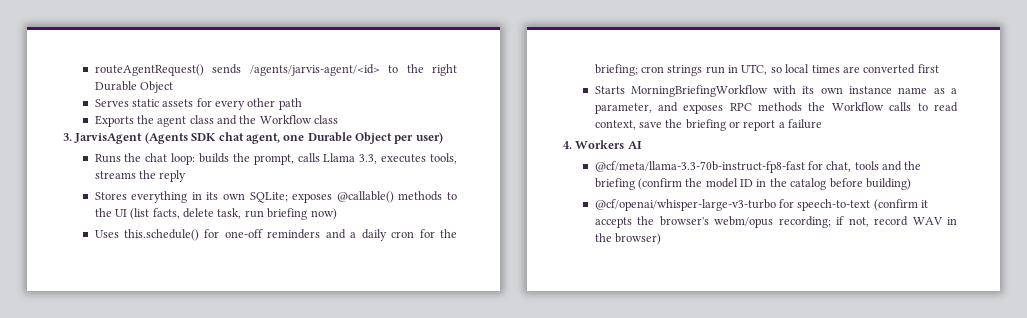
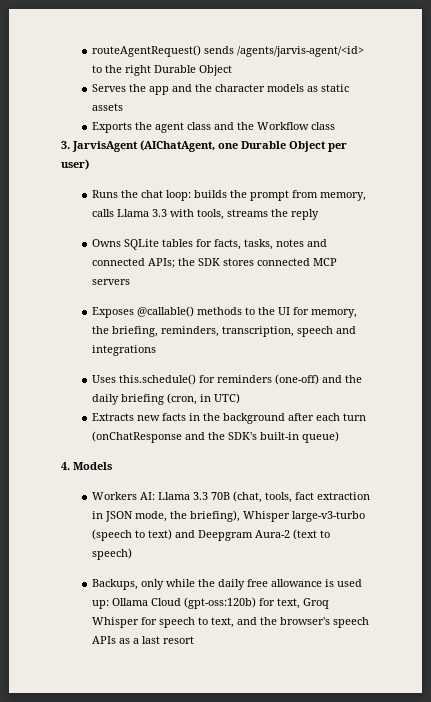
[131,98,302,110] static assets for every other path -> [128,84,349,95] [91,103,123,111] the app and the character models as static assets
[144,132,280,144] (Agents SDK chat agent, -> [140,140,215,152] (AIChatAgent,
[253,153,458,165] [94,170,187,182] [94,191,333,203] prompt, calls Llama 3.3, executes tools, streams the reply // Stores everything in its own SQLite; exposes -> [249,190,366,201] [91,209,319,220] [91,239,327,250] [91,258,337,268] [91,279,130,285] [91,307,134,318] prompt from memory, calls Llama 3.3 with tools, streams the reply // Owns SQLite tables for facts, tasks, notes and connected APIs; the SDK stores connected MCP servers // Exposes
[130,208,337,220] [94,229,457,241] [594,64,939,76] [594,85,957,97] [594,102,958,114] [594,119,823,131] [563,140,642,149] [594,161,922,173] [594,178,911,190] [594,199,929,211] [594,216,958,228] [594,233,661,245] (list facts, delete task, run briefing now) // Uses this.schedule() for one-off reminders and a daily cron for the briefing; cron strings run in UTC, so local times are converted first // Starts MorningBriefingWorkflow with its own instance name as a parameter, and exposes RPC methods the Workflow calls to read context, save the briefing or report a failure // 4. Workers AI // @cf/meta/llama-3.3-70b-instruct-fp8-fast for chat, tools and the briefing (confirm the model ID in the catalog before building) // @cf/openai/whisper-large-v3-turbo for speech-to-text (confirm it accepts the browser's webm/opus recording; if not, record WAV in the browser) -> [292,307,357,318] [91,326,356,337] [91,345,156,356] [91,374,362,385] [91,393,240,405] [91,413,366,424] [91,431,339,443] [61,462,112,470] [91,491,370,503] [91,510,365,522] [91,529,330,541] [91,548,132,560] [91,579,362,590] [91,597,329,609] [91,617,369,628] [91,636,194,644] for memory, the briefing, reminders, transcription, speech and integrations // Uses this.schedule() for reminders (one-off) and the daily briefing (cron, in UTC) // Extracts new facts in the background after each turn (onChatResponse and the SDK's built-in queue) // 4. Models // Workers AI: Llama 3.3 70B (chat, tools, fact extraction in JSON mode, the briefing), Whisper large-v3-turbo (speech to text) and Deepgram Aura-2 (text to speech) // Backups, only while the daily free allowance is used up: Ollama Cloud (gpt-oss:120b) for text, Groq Whisper for speech to text, and the browser's speech APIs as a last resort

